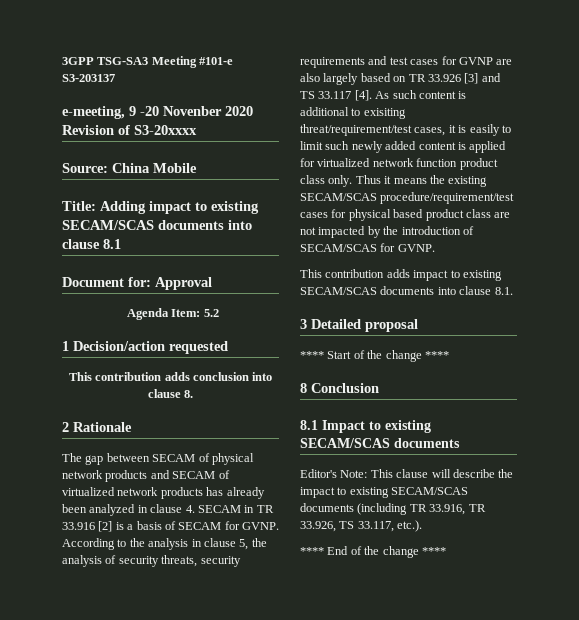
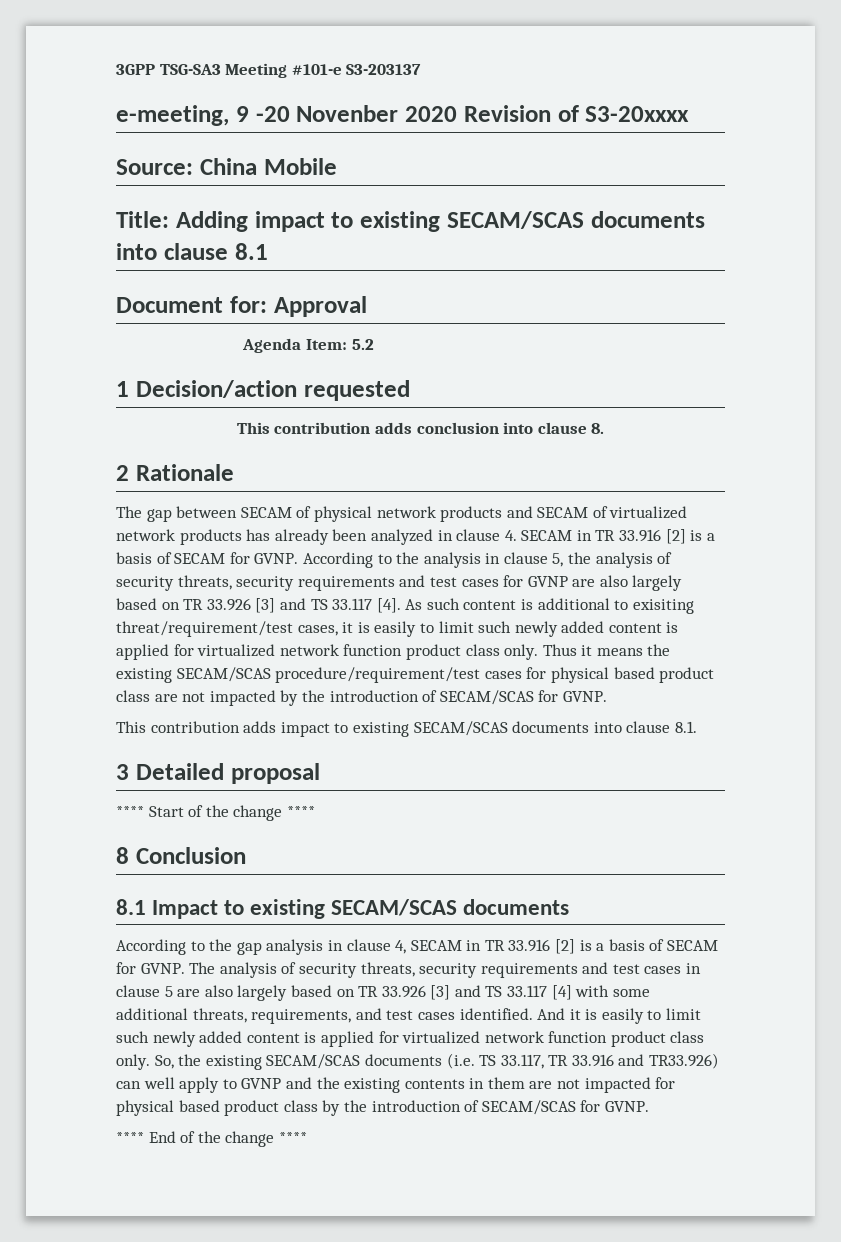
[300,469,514,478] [300,487,469,498] [300,503,486,515] [300,520,423,532] Editor's Note: This clause will describe the impact to existing SECAM/SCAS documents (including TR 33.916, TR 33.926, TS 33.117, etc.). -> [116,939,719,955] [116,962,702,978] [116,985,650,1001] [116,1008,702,1024] [116,1031,705,1047] [116,1053,720,1070] [116,1077,676,1093] [116,1100,649,1116] According to the gap analysis in clause 4, SECAM in TR 33.916 [2] is a basis of SECAM for GVNP. The analysis of security threats, security requirements and test cases in clause 5 are also largely based on TR 33.926 [3] and TS 33.117 [4] with some additional threats, requirements, and test cases identified. And it is easily to limit such newly added content is applied for virtualized network function product class only. So, the existing SECAM/SCAS documents (i.e. TS 33.117, TR 33.916 and TR33.926) can well apply to GVNP and the existing contents in them are not impacted for physical based product class by the introduction of SECAM/SCAS for GVNP.

